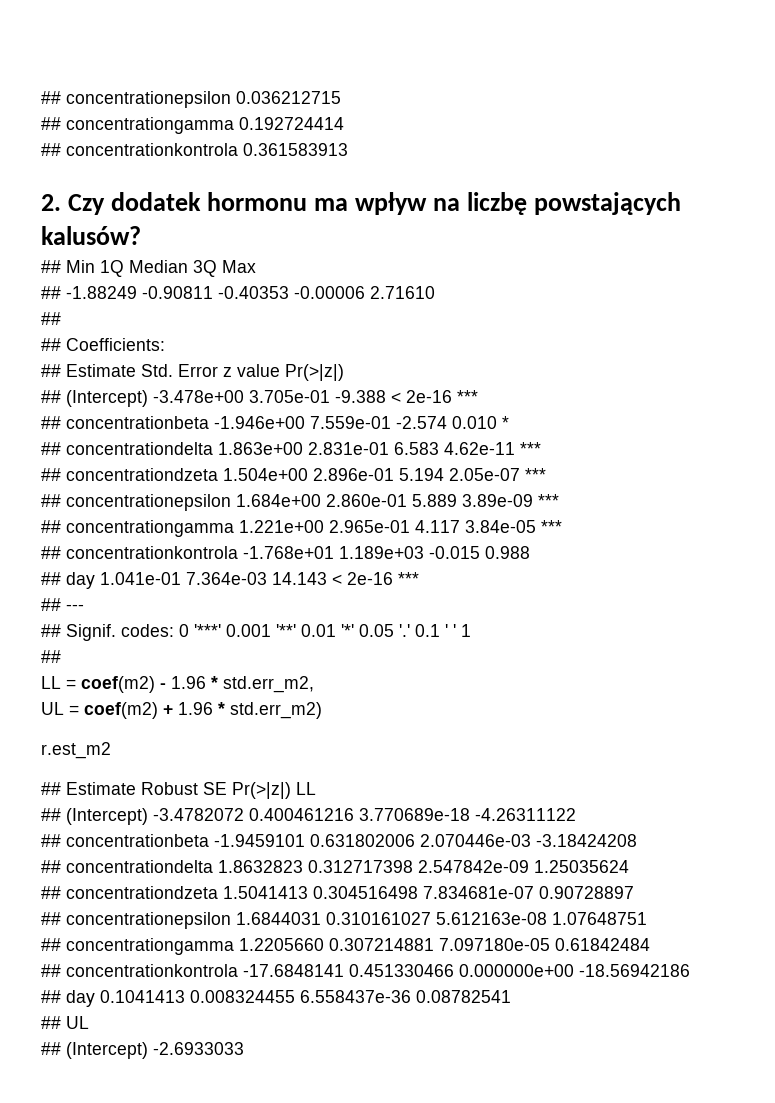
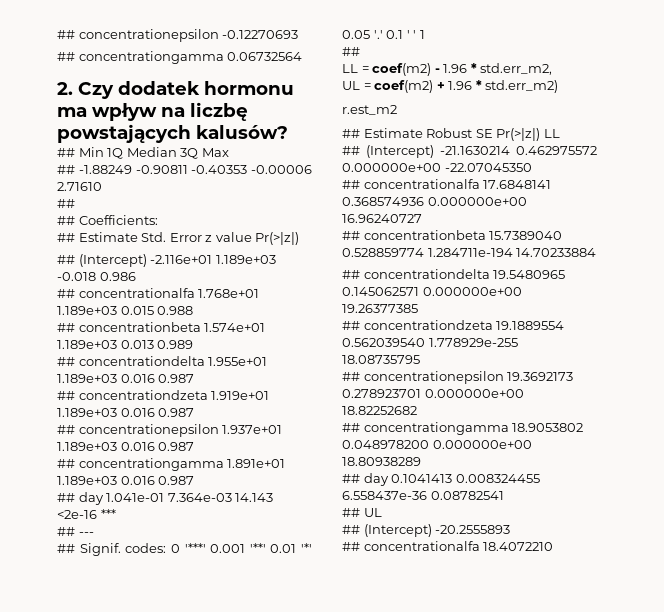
[41,91,341,108] [41,117,344,134] [41,143,348,156] ## concentrationepsilon 0.036212715 // ## concentrationgamma 0.192724414 // ## concentrationkontrola 0.361583913 -> [57,29,299,42] [57,51,303,64] ## concentrationepsilon -0.12270693 // ## concentrationgamma 0.06732564
[153,390,478,403] [41,416,509,429] [41,442,541,455] [41,468,546,481] [41,494,559,511] [41,520,562,537] [41,546,530,559] -3.478e+00 3.705e-01 -9.388 < 2e-16 *** // ## concentrationbeta -1.946e+00 7.559e-01 -2.574 0.010 * // ## concentrationdelta 1.863e+00 2.831e-01 6.583 4.62e-11 *** // ## concentrationdzeta 1.504e+00 2.896e-01 5.194 2.05e-07 *** // ## concentrationepsilon 1.684e+00 2.860e-01 5.889 3.89e-09 *** // ## concentrationgamma 1.221e+00 2.965e-01 4.117 3.84e-05 *** // ## concentrationkontrola -1.768e+01 1.189e+03 -0.015 0.988 -> [150,255,276,264] [57,272,136,281] [57,288,260,298] [57,306,194,315] [57,322,266,332] [57,340,194,349] [57,356,268,366] [57,374,195,383] [57,390,270,400] [57,408,195,417] [57,424,283,437] [57,442,195,451] [57,458,286,471] [57,476,195,485] -2.116e+01 1.189e+03 -0.018 0.986 // ## concentrationalfa 1.768e+01 1.189e+03 0.015 0.988 // ## concentrationbeta 1.574e+01 1.189e+03 0.013 0.989 // ## concentrationdelta 1.955e+01 1.189e+03 0.016 0.987 // ## concentrationdzeta 1.919e+01 1.189e+03 0.016 0.987 // ## concentrationepsilon 1.937e+01 1.189e+03 0.016 0.987 // ## concentrationgamma 1.891e+01 1.189e+03 0.016 0.987
[332,572,393,585] < 2e-16 -> [57,510,97,519] <2e-16
[153,808,576,821] [41,834,637,847] [41,860,629,873] [41,886,634,899] [41,912,647,929] [41,938,650,955] [41,964,690,977] -3.4782072 0.400461216 3.770689e-18 -4.26311122 // ## concentrationbeta -1.9459101 0.631802006 2.070446e-03 -3.18424208 // ## concentrationdelta 1.8632823 0.312717398 2.547842e-09 1.25035624 // ## concentrationdzeta 1.5041413 0.304516498 7.834681e-07 0.90728897 // ## concentrationepsilon 1.6844031 0.310161027 5.612163e-08 1.07648751 // ## concentrationgamma 1.2205660 0.307214881 7.097180e-05 0.61842484 // ## concentrationkontrola -17.6848141 0.451330466 0.000000e+00 -18.56942186 -> [440,146,597,155] [342,163,532,172] [342,179,552,189] [342,197,527,206] [342,214,422,223] [342,230,563,240] [342,248,597,257] [342,269,566,279] [342,287,522,296] [342,304,418,313] [342,320,565,330] [342,338,518,347] [342,355,420,364] [342,371,574,384] [342,389,524,398] [342,406,417,415] [342,422,584,435] [342,440,532,449] [342,457,421,466] -21.1630214 0.462975572 0.000000e+00 -22.07045350 // ## concentrationalfa 17.6848141 0.368574936 0.000000e+00 16.96240727 // ## concentrationbeta 15.7389040 0.528859774 1.284711e-194 14.70233884 // ## concentrationdelta 19.5480965 0.145062571 0.000000e+00 19.26377385 // ## concentrationdzeta 19.1889554 0.562039540 1.778929e-255 18.08735795 // ## concentrationepsilon 19.3692173 0.278923701 0.000000e+00 18.82252682 // ## concentrationgamma 18.9053802 0.048978200 0.000000e+00 18.80938289
[153,1042,244,1055] -2.6933033 -> [435,525,511,534] [342,541,554,551] -20.2555893 // ## concentrationalfa 18.4072210

